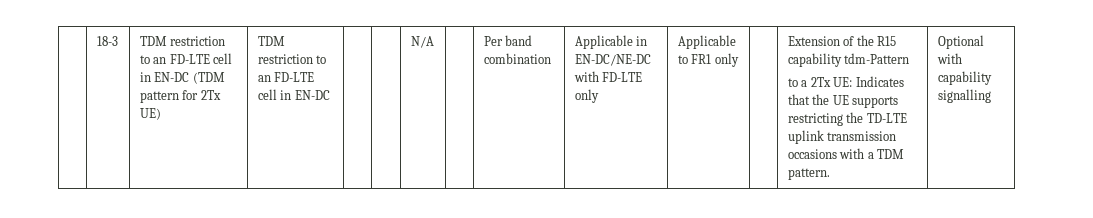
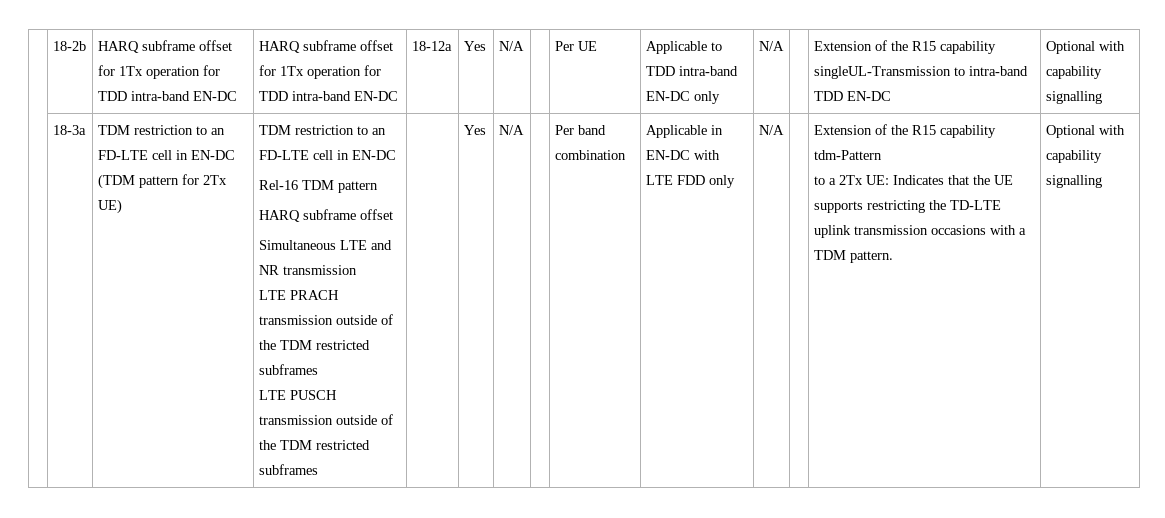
[96,36,118,46] | 18-3 -> [52,41,86,51] [97,40,232,53] [97,65,220,79] [97,91,237,101] [258,40,393,53] [258,65,381,79] [258,91,398,101] [411,41,452,51] [463,41,486,51] [498,41,524,51] [554,41,597,51] [645,41,722,54] [645,66,738,76] [645,91,720,104] [758,41,784,51] [813,40,996,54] [813,66,1028,79] [813,91,891,101] [1045,41,1125,54] [1045,66,1102,79] [1045,91,1102,104] [52,125,86,135] | 18-2b | HARQ subframe offset for 1Tx operation for TDD intra-band EN-DC | HARQ subframe offset for 1Tx operation for TDD intra-band EN-DC | 18-12a | Yes | N/A | | Per UE | Applicable to TDD intra-band EN-DC only | N/A | | Extension of the R15 capability singleUL-Transmission to intra-band TDD EN-DC | Optional with capability signalling // | 18-3a
(330, 95) | | -> [258,180,378,193] [258,209,393,222] [258,240,392,250] [258,265,357,275] [258,290,339,300] [258,314,393,325] [258,340,370,350] [258,364,318,375] [258,390,337,400] [258,414,393,425] [258,440,370,450] [258,464,318,475] [463,125,486,135] // Rel-16 TDM pattern // HARQ subframe offset // Simultaneous LTE and NR transmission // LTE PRACH transmission outside of the TDM restricted subframes // LTE PUSCH transmission outside of the TDM restricted subframes | | Yes
[574,54,651,66] [573,71,643,82] [574,89,599,103] [677,35,736,49] [677,53,739,67] EN-DC/NE-DC with FD-LTE only | Applicable to FR1 only -> [645,150,720,160] [645,175,735,188] [758,125,784,135] EN-DC with LTE FDD only | N/A

